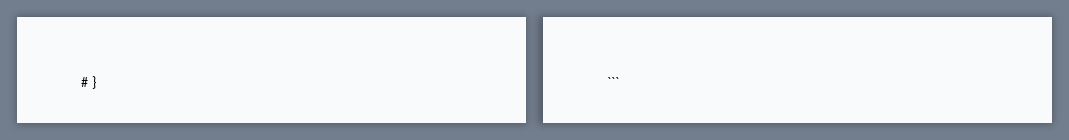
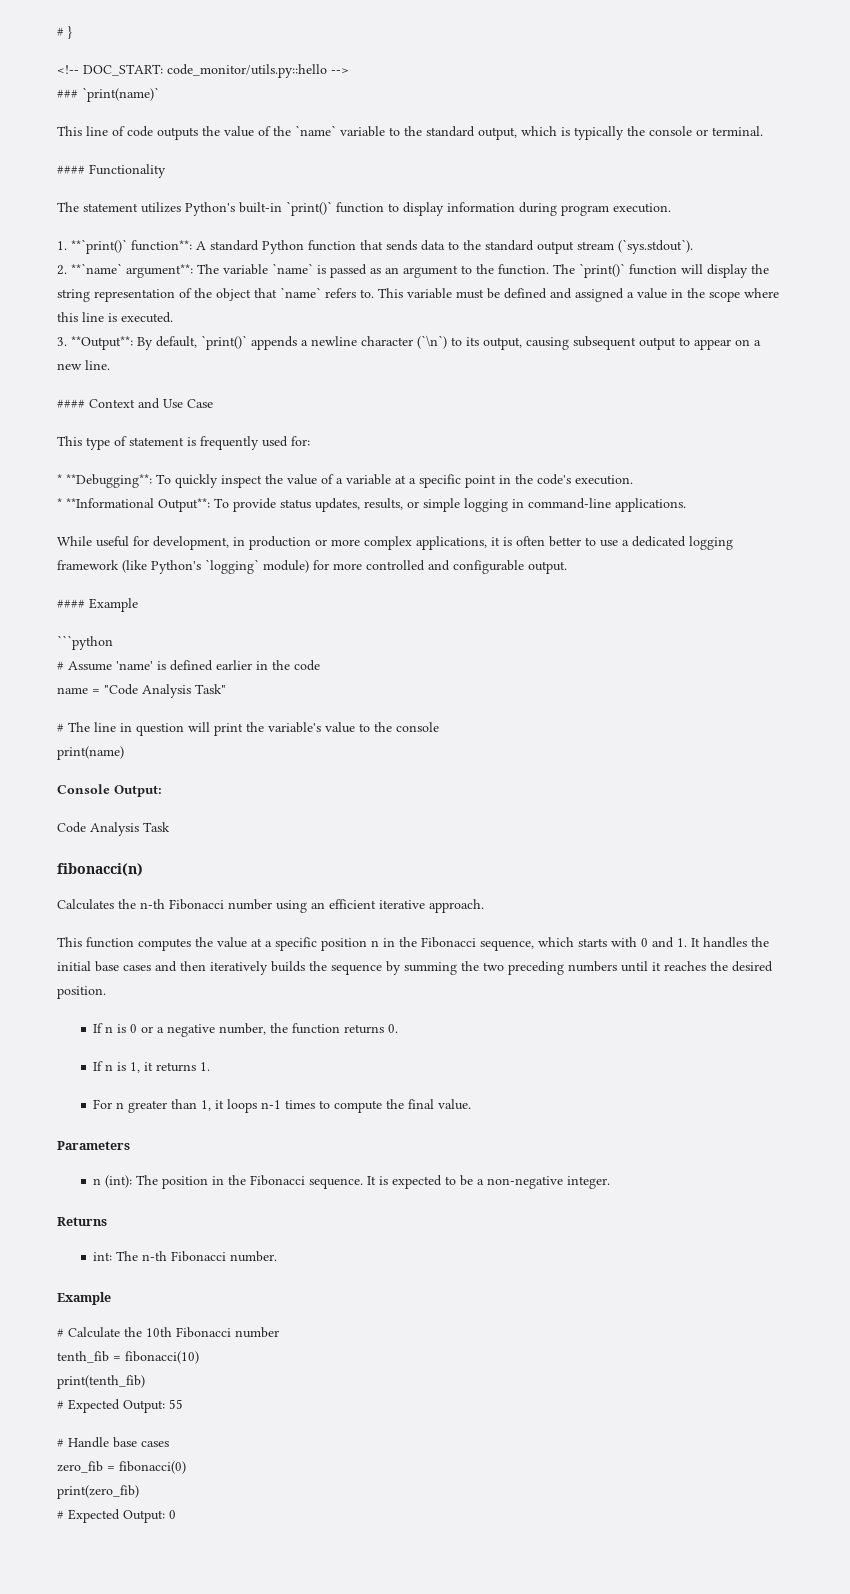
[607,77,619,87] ``` -> [57,64,349,78] [57,87,159,102] [57,125,763,140] [57,164,166,178] [57,201,671,216] [57,239,693,254] [57,263,769,278] [57,287,779,302] [57,312,173,323] [57,335,761,350] [57,360,110,370] [57,398,213,409] [57,436,310,450] [57,474,633,488] [57,498,686,512] [57,536,733,550] [57,559,567,574] [57,598,138,612] [57,635,113,650] [57,660,320,671] [57,684,226,698] [57,722,439,736] [57,746,124,760] [57,784,162,797] [57,822,170,836] [57,863,143,876] [57,899,484,913] [57,937,769,951] [57,961,773,975] [57,986,106,999] [93,1023,399,1037] [93,1061,211,1073] [93,1099,472,1113] [57,1141,130,1150] [93,1175,611,1189] [57,1217,107,1226] [93,1251,278,1262] [57,1292,111,1305] [57,1327,279,1338] [57,1351,199,1364] [57,1375,145,1389] [57,1399,183,1413] [57,1437,169,1448] [57,1461,186,1474] [57,1485,139,1499] [57,1509,176,1523] <!-- DOC_START: code_monitor/utils.py::hello --> // ### `print(name)` // This line of code outputs the value of the `name` variable to the standard output, which is typically the console or terminal. // #### Functionality // The statement utilizes Python's built-in `print()` function to display information during program execution. // 1. **`print()` function**: A standard Python function that sends data to the standard output stream (`sys.stdout`). // 2. **`name` argument**: The variable `name` is passed as an argument to the function. The `print()` function will display the string representation of the object that `name` refers to. This variable must be defined and assigned a value in the scope where this line is executed. // 3. **Output**: By default, `print()` appends a newline character (`\n`) to its output, causing subsequent output to appear on a new line. // #### Context and Use Case // This type of statement is frequently used for: // * **Debugging**: To quickly inspect the value of a variable at a specific point in the code's execution. // * **Informational Output**: To provide status updates, results, or simple logging in command-line applications. // While useful for development, in production or more complex applications, it is often better to use a dedicated logging framework (like Python's `logging` module) for more controlled and configurable output. // #### Example // ```python // # Assume 'name' is defined earlier in the code // name = "Code Analysis Task" // # The line in question will print the variable's value to the console // print(name) // Console Output: // Code Analysis Task // fibonacci(n) // Calculates the n-th Fibonacci number using an efficient iterative approach. // This function computes the value at a specific position n in the Fibonacci sequence, which starts with 0 and 1. It handles the initial base cases and then iteratively builds the sequence by summing the two preceding numbers until it reaches the desired position. // If n is 0 or a negative number, the function returns 0. // If n is 1, it returns 1. // For n greater than 1, it loops n-1 times to compute the final value. // Parameters // n (int): The position in the Fibonacci sequence. It is expected to be a non-negative integer. // Returns // int: The n-th Fibonacci number. // Example // # Calculate the 10th Fibonacci number // tenth_fib = fibonacci(10) // print(tenth_fib) // # Expected Output: 55 // # Handle base cases // zero_fib = fibonacci(0) // print(zero_fib) // # Expected Output: 0

